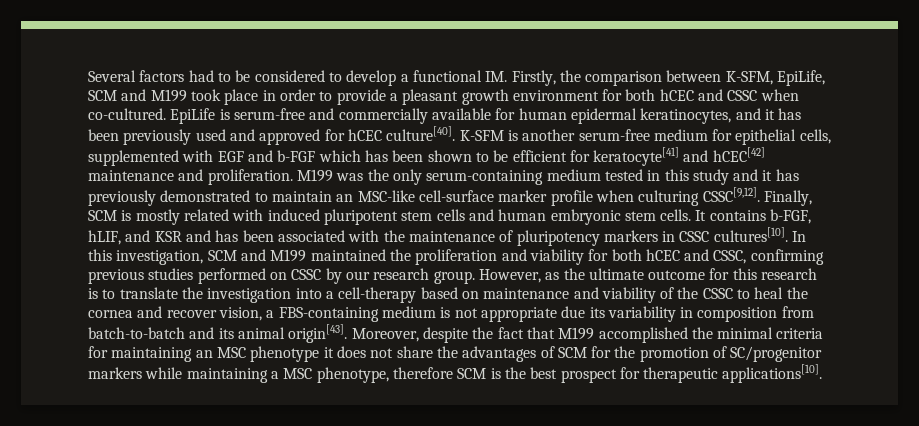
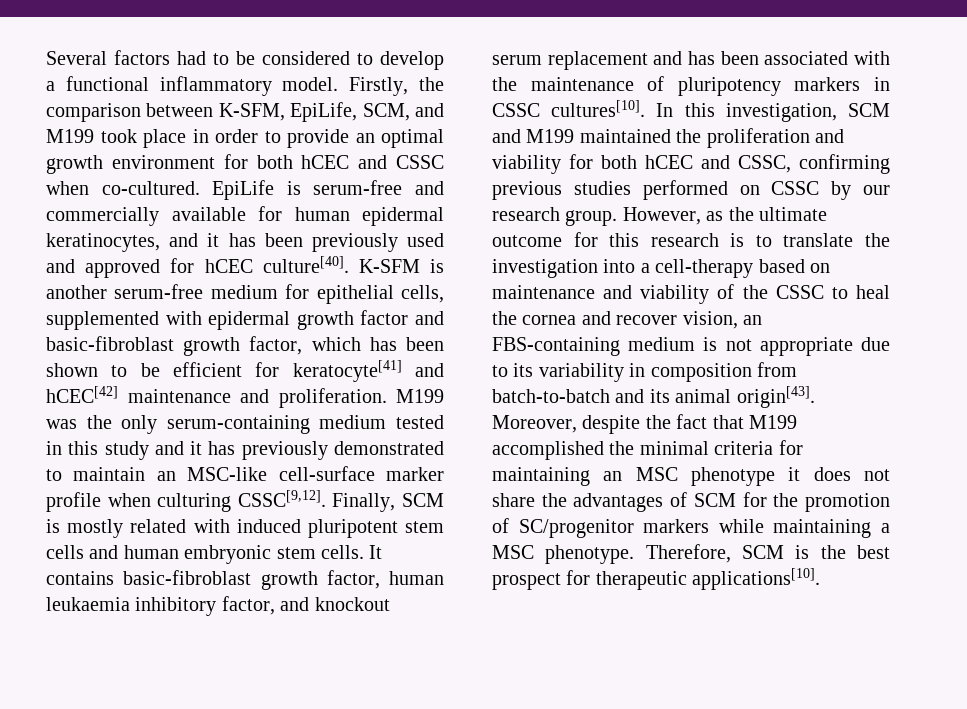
[485,71,508,82] IM. -> [159,76,339,96] inflammatory model.
[88,90,117,101] SCM -> [362,103,410,121] SCM,
[389,89,459,105] a pleasant -> [355,129,444,148] an optimal
[217,150,316,162] EGF and b-FGF -> [208,310,444,330] [46,336,303,356] epidermal growth factor and basic-fibroblast growth factor,
[770,209,812,224] [88,230,182,245] b-FGF, hLIF, and KSR -> [123,570,444,590] [46,596,390,616] [492,51,648,70] basic-fibroblast growth factor, human leukaemia inhibitory factor, and knockout serum replacement
[266,310,275,318] a -> [743,315,762,325] an
(586, 312) none -> [492,365,508,377] to
[316,367,453,383] phenotype, therefore -> [545,544,731,564] phenotype. Therefore,

